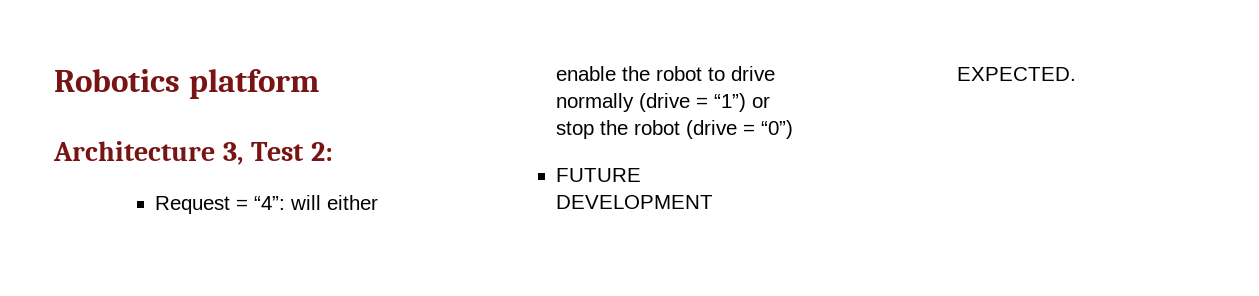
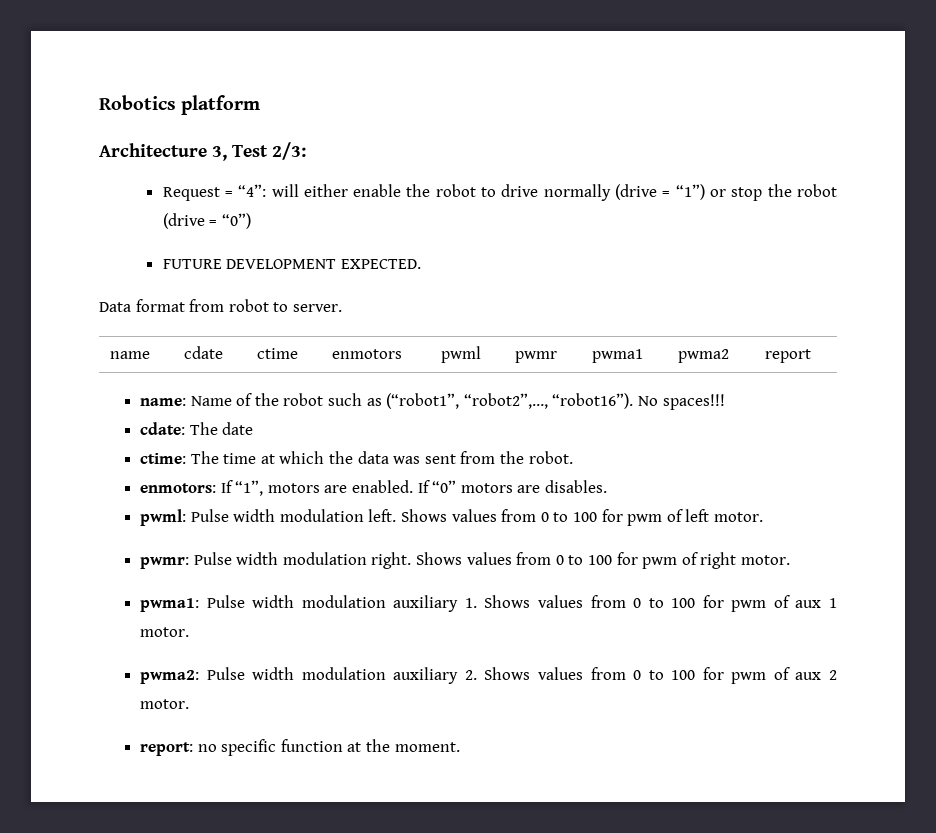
[310,142,333,161] 2: -> [272,142,306,160] 2/3:
(1077, 74) none -> [99,299,342,312] [110,351,151,359] [184,346,224,359] [257,348,299,359] [332,349,403,359] [441,346,482,363] [515,351,558,363] [592,349,644,363] [678,349,730,363] [765,349,812,363] [140,393,725,410] [140,422,254,435] [140,451,573,464] [140,480,608,496] [140,509,763,526] [140,552,790,569] [140,595,837,612] [140,627,190,637] [140,667,837,684] [140,699,190,709] [140,739,460,756] // Data format from robot to server. // name | cdate | ctime | enmotors | pwml | pwmr | pwma1 | pwma2 | report // name: Name of the robot such as (“robot1”, “robot2”,…, “robot16”). No spaces!!! // cdate: The date // ctime: The time at which the data was sent from the robot. // enmotors: If “1”, motors are enabled. If “0” motors are disables. // pwml: Pulse width modulation left. Shows values from 0 to 100 for pwm of left motor. // pwmr: Pulse width modulation right. Shows values from 0 to 100 for pwm of right motor. // pwma1: Pulse width modulation auxiliary 1. Shows values from 0 to 100 for pwm of aux 1 motor. // pwma2: Pulse width modulation auxiliary 2. Shows values from 0 to 100 for pwm of aux 2 motor. // report: no specific function at the moment.

